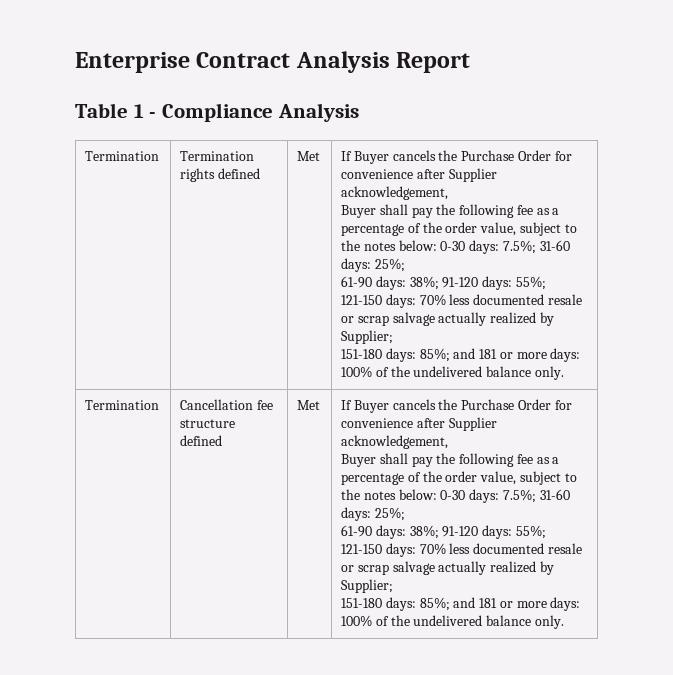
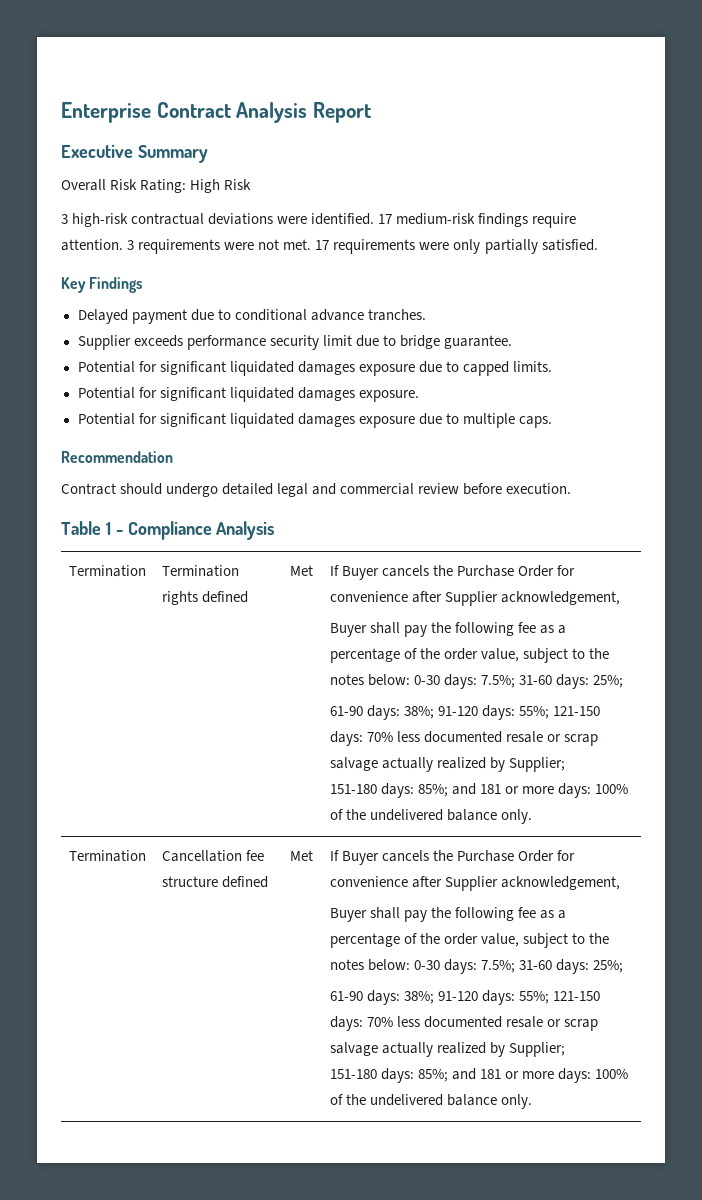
(471, 62) none -> [61,144,208,163] [61,179,252,193] [61,213,577,228] [61,239,598,254] [61,277,143,293] [77,309,426,324] [77,335,512,350] [77,361,552,376] [77,387,419,402] [77,413,552,428] [61,451,173,463] [61,483,572,497] // Executive Summary // Overall Risk Rating: High Risk // 3 high-risk contractual deviations were identified. 17 medium-risk findings require attention. 3 requirements were not met. 17 requirements were only partially satisfied. // Key Findings // Delayed payment due to conditional advance tranches. // Supplier exceeds performance security limit due to bridge guarantee. // Potential for significant liquidated damages exposure due to capped limits. // Potential for significant liquidated damages exposure. // Potential for significant liquidated damages exposure due to multiple caps. // Recommendation // Contract should undergo detailed legal and commercial review before execution.

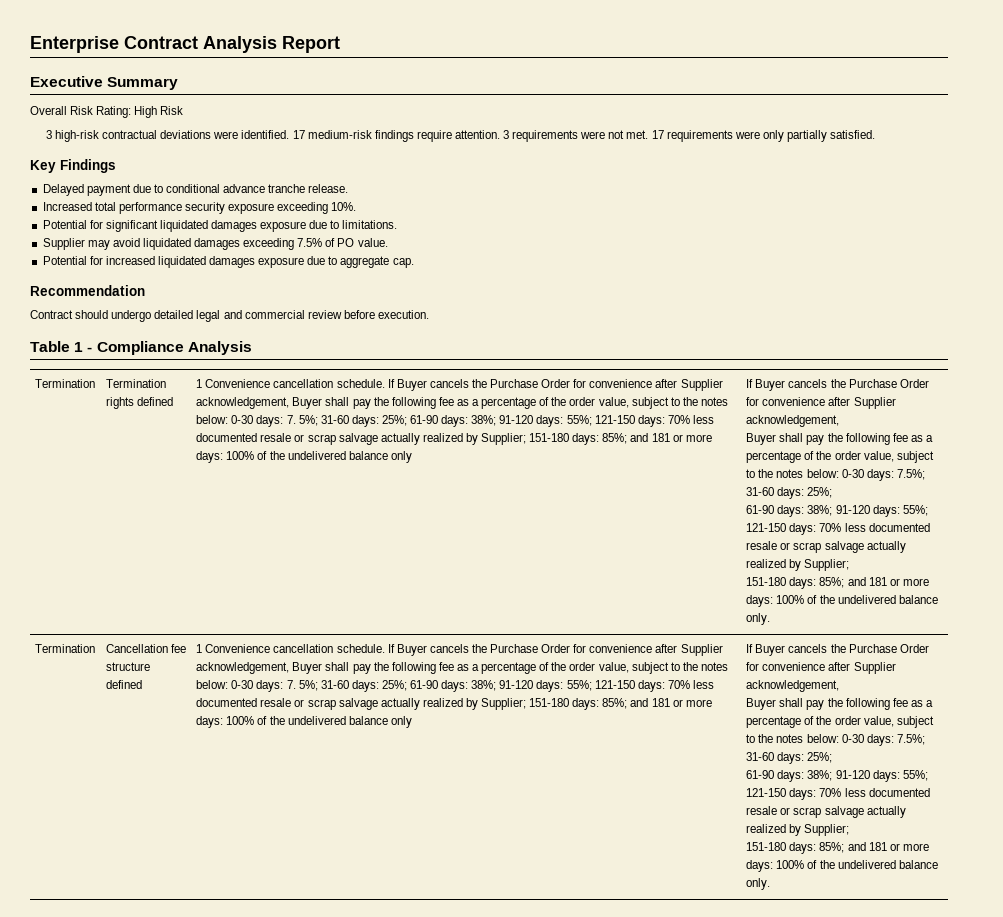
[367,309,426,321] [77,335,512,350] [77,361,552,376] [77,387,419,402] [77,413,552,428] tranches. // Supplier exceeds performance security limit due to bridge guarantee. // Potential for significant liquidated damages exposure due to capped limits. // Potential for significant liquidated damages exposure. // Potential for significant liquidated damages exposure due to multiple caps. -> [268,184,349,193] [42,202,357,214] [42,220,398,232] [42,238,388,250] [42,256,414,268] tranche release. // Increased total performance security exposure exceeding 10%. // Potential for significant liquidated damages exposure due to limitations. // Supplier may avoid liquidated damages exceeding 7.5% of PO value. // Potential for increased liquidated damages exposure due to aggregate cap.
[289,565,313,576] Met -> [196,379,723,391] [196,397,728,409] [196,415,714,427] [196,433,712,445] [196,451,412,463] 1 Convenience cancellation schedule. If Buyer cancels the Purchase Order for convenience after Supplier acknowledgement, Buyer shall pay the following fee as a percentage of the order value, subject to the notes below: 0-30 days: 7. 5%; 31-60 days: 25%; 61-90 days: 38%; 91-120 days: 55%; 121-150 days: 70% less documented resale or scrap salvage actually realized by Supplier; 151-180 days: 85%; and 181 or more days: 100% of the undelivered balance only
[289,850,313,861] Met -> [196,644,723,656] [196,662,728,674] [196,680,714,692] [196,698,712,710] [196,716,412,728] 1 Convenience cancellation schedule. If Buyer cancels the Purchase Order for convenience after Supplier acknowledgement, Buyer shall pay the following fee as a percentage of the order value, subject to the notes below: 0-30 days: 7. 5%; 31-60 days: 25%; 61-90 days: 38%; 91-120 days: 55%; 121-150 days: 70% less documented resale or scrap salvage actually realized by Supplier; 151-180 days: 85%; and 181 or more days: 100% of the undelivered balance only

